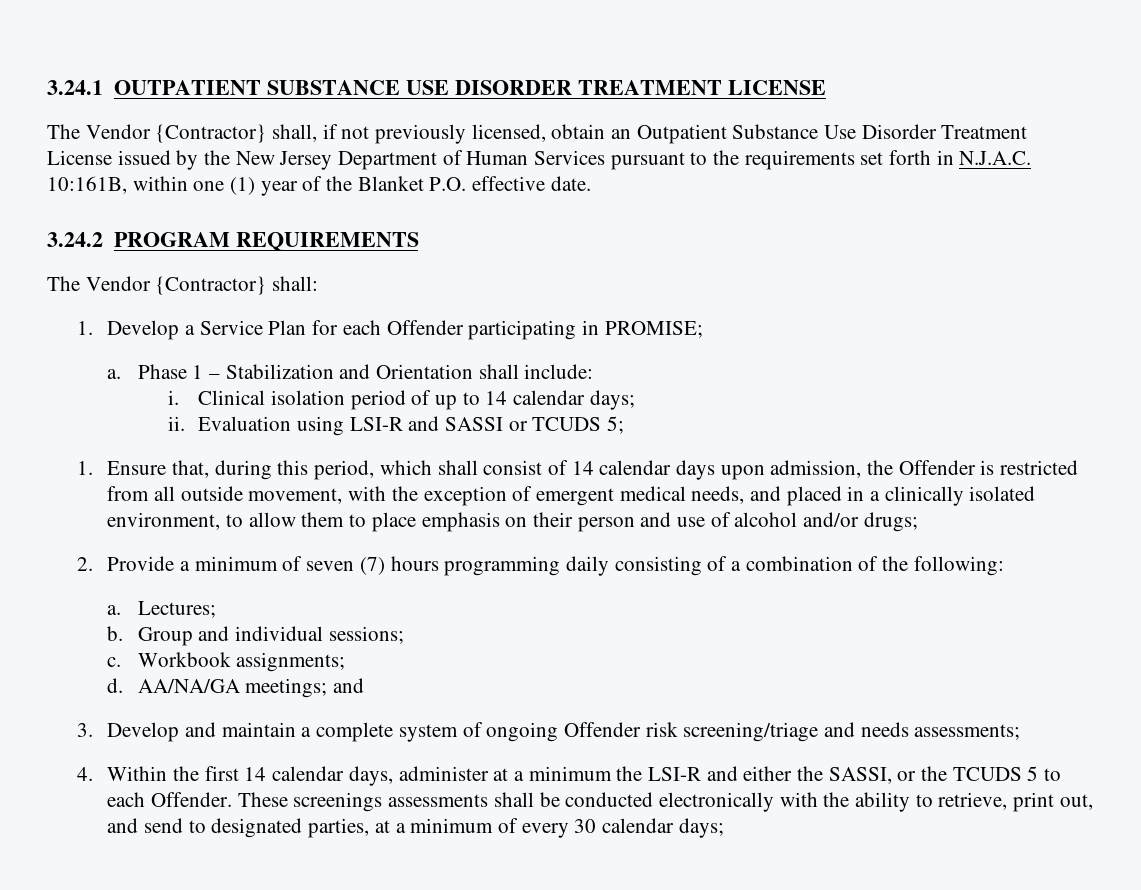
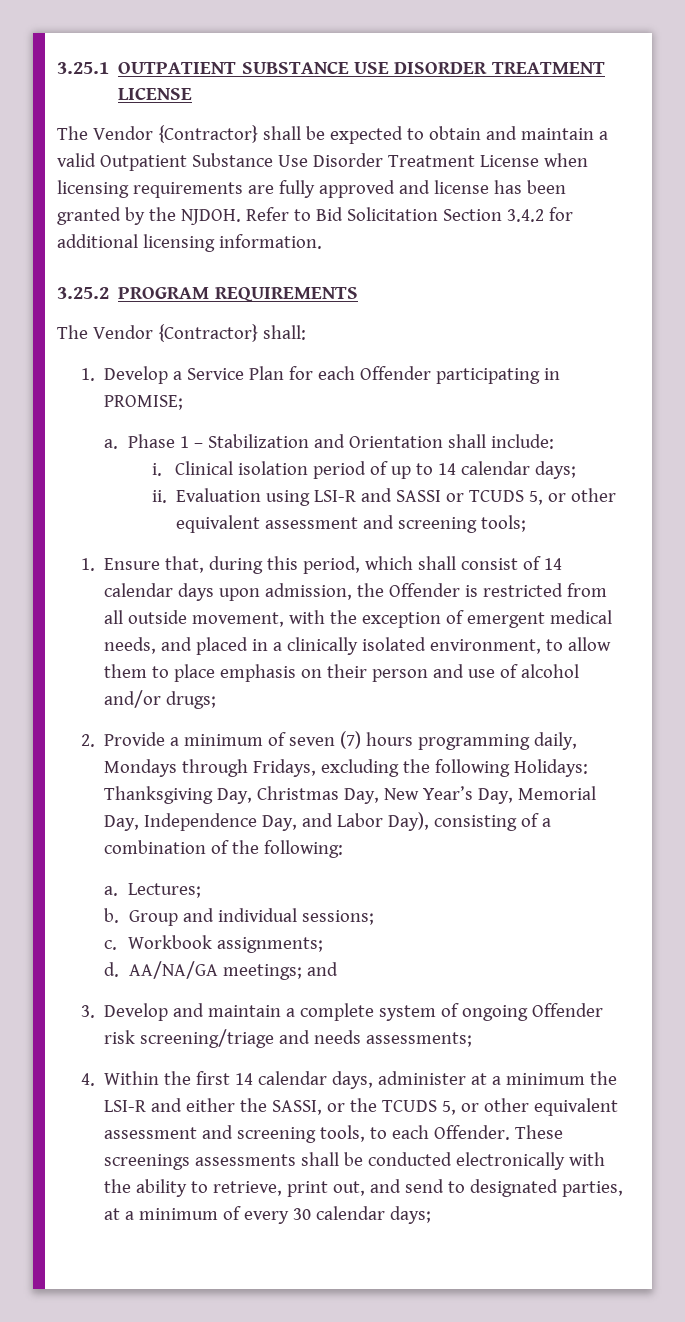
[47,80,103,95] 3.24.1 -> [57,62,109,74] 3.25.1
[272,124,632,144] shall, if not previously licensed, obtain an -> [262,126,608,144] [57,153,96,167] shall be expected to obtain and maintain a valid
[117,150,1032,170] [47,176,591,196] [47,232,103,247] issued by the New Jersey Department of Human Services pursuant to the requirements set forth in N.J.A.C. 10:161B, within one (1) year of the Blanket P.O. effective date. // 3.24.2 -> [543,153,588,167] [57,180,566,198] [57,207,573,225] [57,234,322,252] [57,287,109,299] when licensing requirements are fully approved and license has been granted by the NJDOH. Refer to Bid Solicitation Section 3.4.2 for additional licensing information. // 3.25.2
[606,416,624,434] 5; -> [528,488,616,505] [175,515,526,533] 5, or other equivalent assessment and screening tools;
[565,556,609,576] daily -> [534,732,578,750] [104,759,589,777] [104,786,597,804] [104,812,430,831] daily, Mondays through Fridays, excluding the following Holidays: Thanksgiving Day, Christmas Day, New Year’s Day, Memorial Day, Independence Day, and Labor Day),
[1027,766,1039,781] 5 -> [442,1098,619,1116] [104,1125,366,1143] 5, or other equivalent assessment and screening tools,

